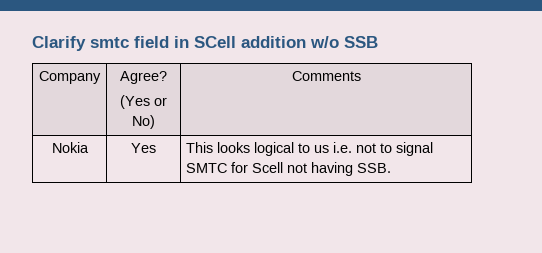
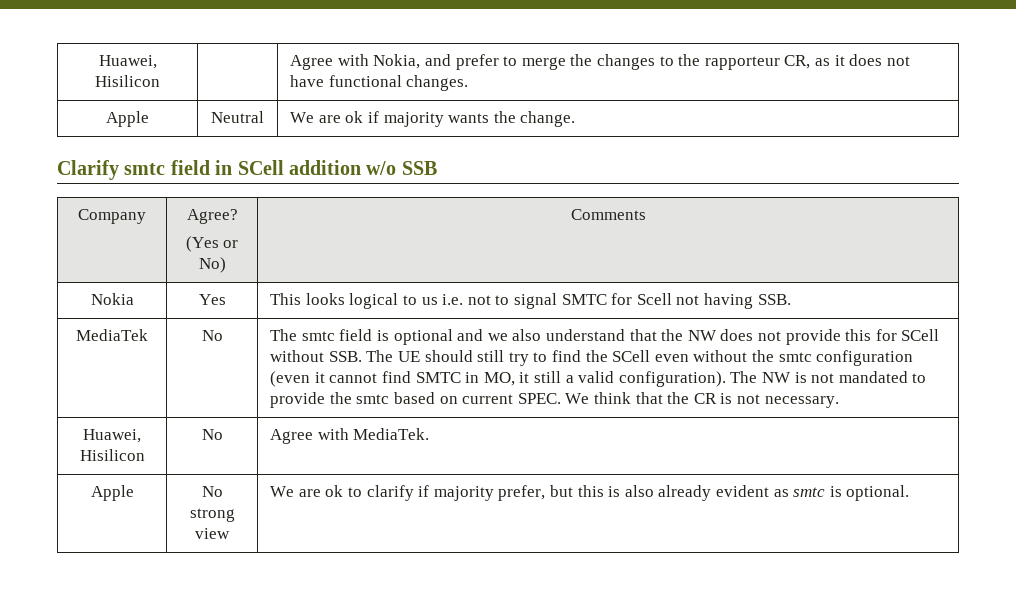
(32, 43) none -> [98,55,157,69] [95,75,160,87] [290,54,910,70] [290,75,469,91] [106,111,149,127] [211,111,264,123] [290,111,576,127] Huawei, Hisilicon | | Agree with Nokia, and prefer to merge the changes to the rapporteur CR, as it does not have functional changes. // Apple | Neutral | We are ok if majority wants the change. //
(392, 168) none -> [76,329,148,341] [201,330,223,341] [270,329,940,345] [270,350,914,366] [270,371,927,387] [270,392,839,408] [83,429,141,443] [79,449,145,461] [201,429,223,440] [270,428,430,444] [90,485,134,501] [201,486,223,497] [189,508,235,522] [195,528,230,539] [270,485,910,501] // MediaTek | No | The smtc field is optional and we also understand that the NW does not provide this for SCell without SSB. The UE should still try to find the SCell even without the smtc configuration (even it cannot find SMTC in MO, it still a valid configuration). The NW is not mandated to provide the smtc based on current SPEC. We think that the CR is not necessary. // Huawei, Hisilicon | No | Agree with MediaTek. // Apple | No strong view | We are ok to clarify if majority prefer, but this is also already evident as smtc is optional.

